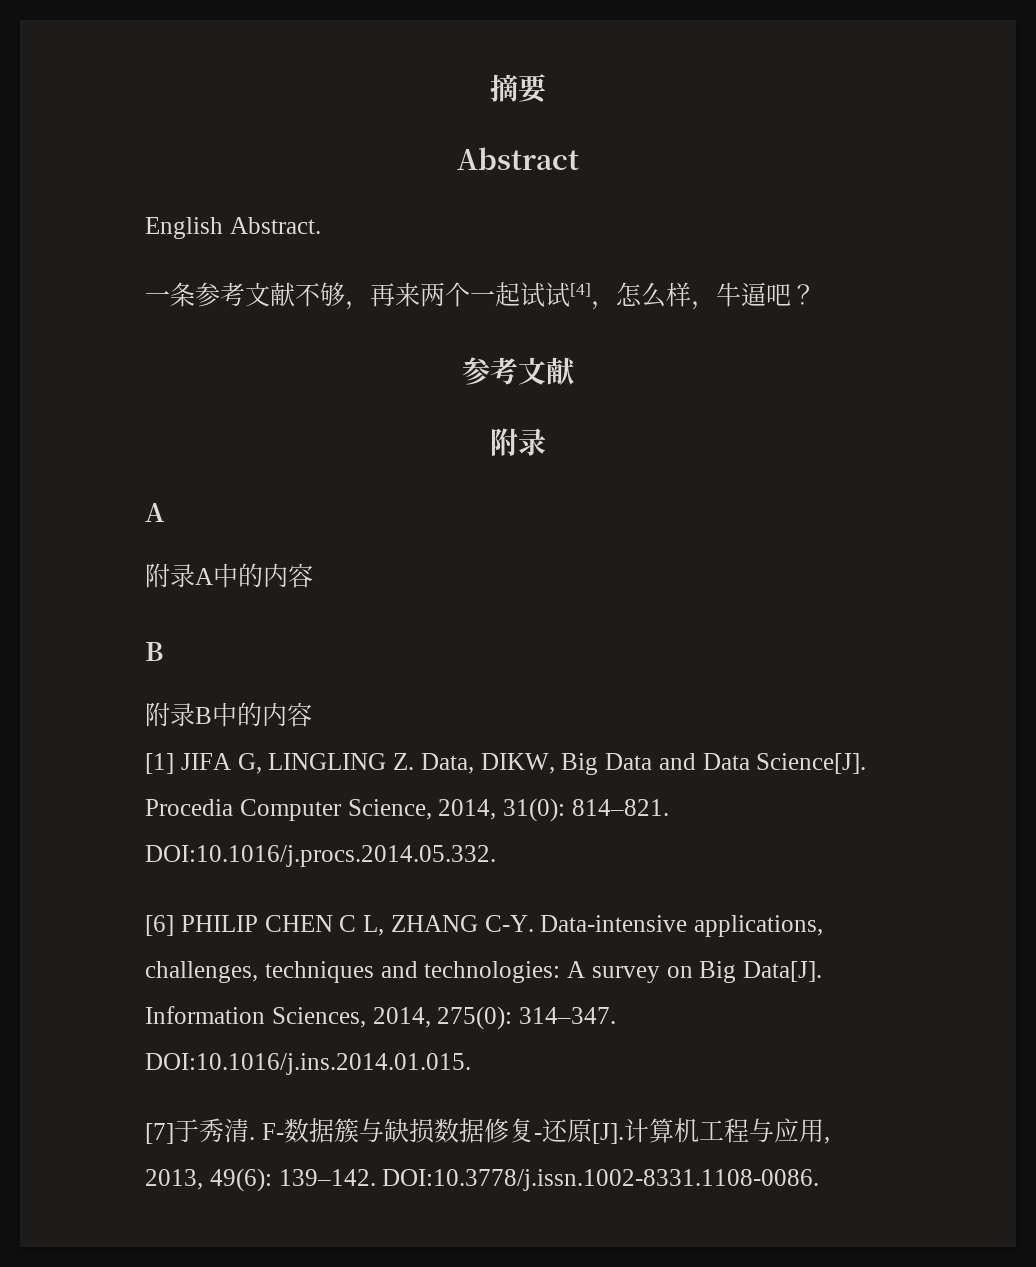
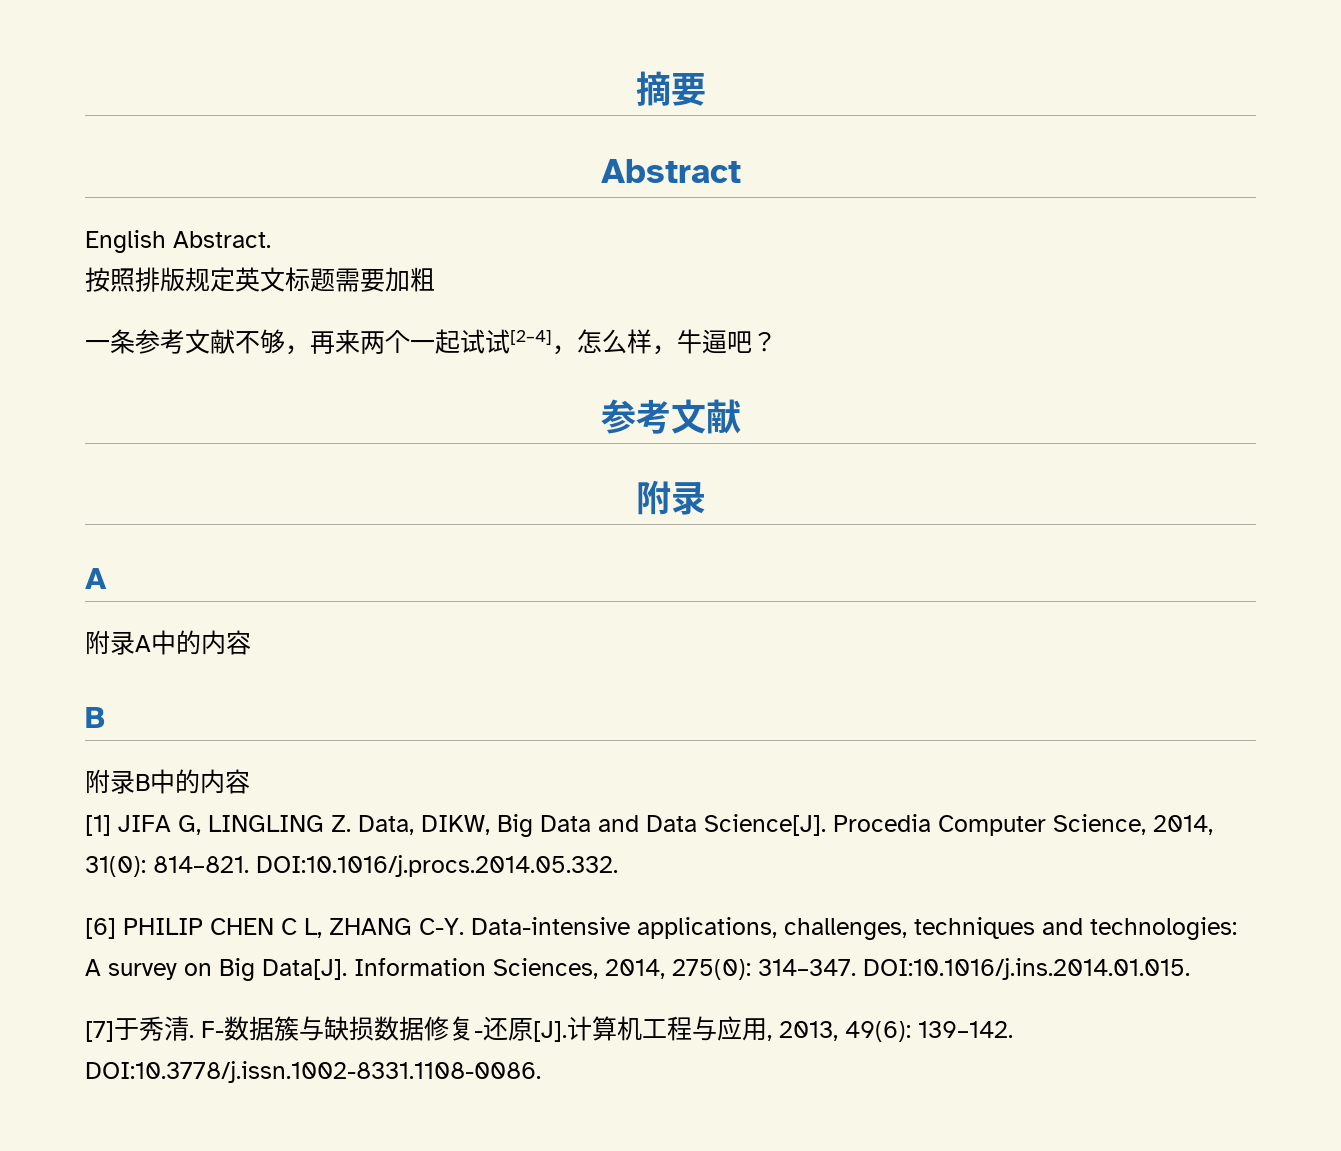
(321, 225) none -> [85,267,435,292] // 按照排版规定英文标题需要加粗
[570,283,591,297] [4] -> [510,330,552,345] [2–4]

